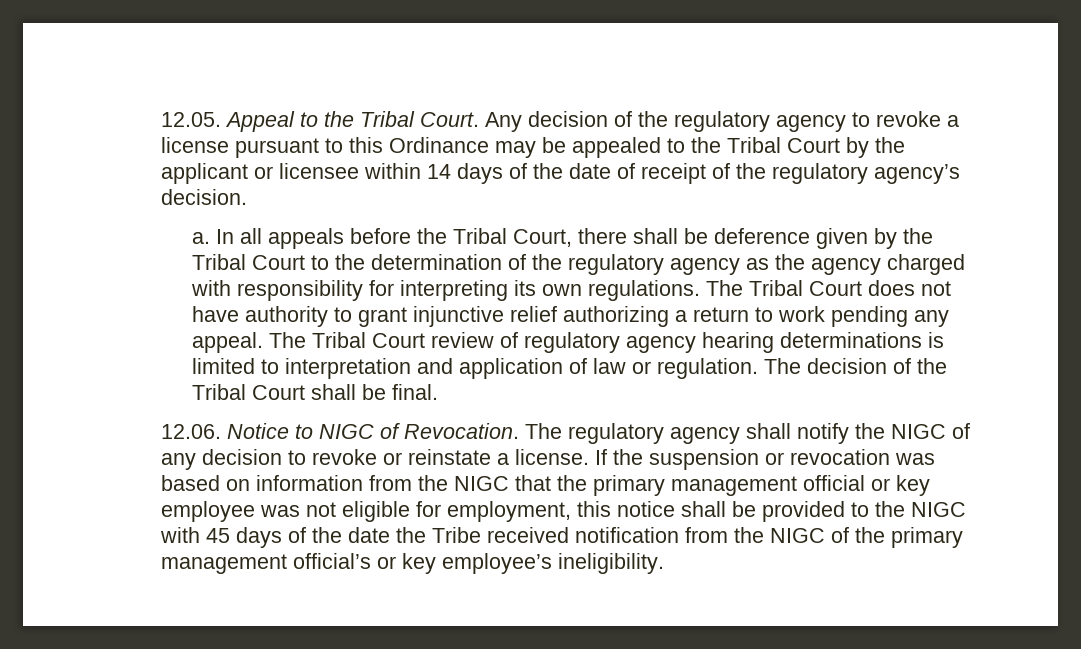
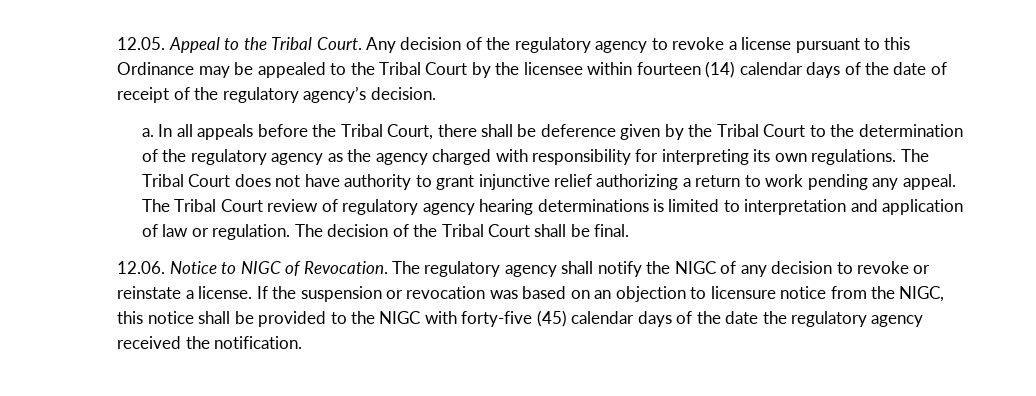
[161,163,452,184] applicant or licensee within 14 -> [523,61,803,78] licensee within fourteen (14) calendar
[256,475,931,496] [161,501,572,522] information from the NIGC that the primary management official or key employee was not eligible for employment, -> [594,286,945,302] an objection to licensure notice from the NIGC,
[206,528,231,543] 45 -> [461,310,635,327] forty-five (45) calendar
[432,527,964,548] [161,553,665,574] Tribe received notification from the NIGC of the primary management official’s or key employee’s ineligibility. -> [791,311,924,327] [117,336,303,349] regulatory agency received the notification.

